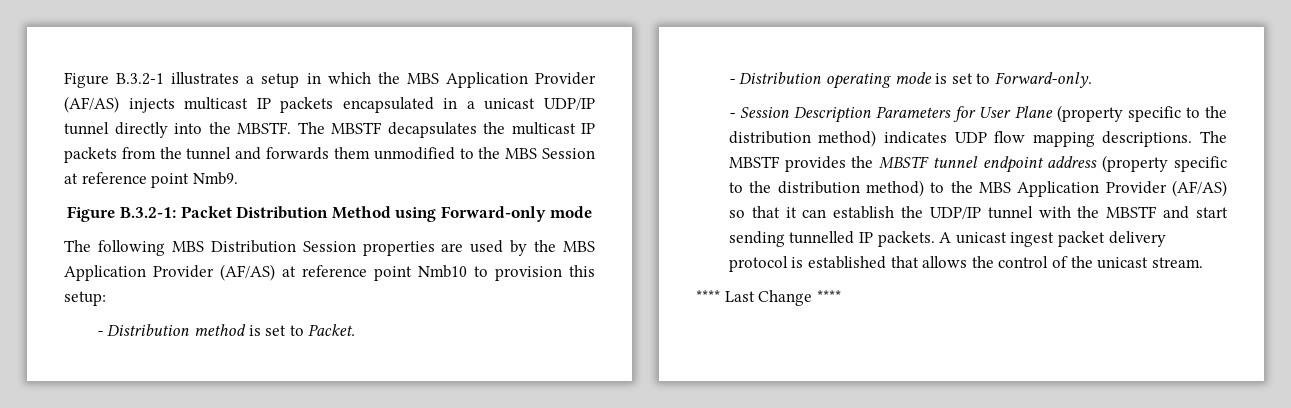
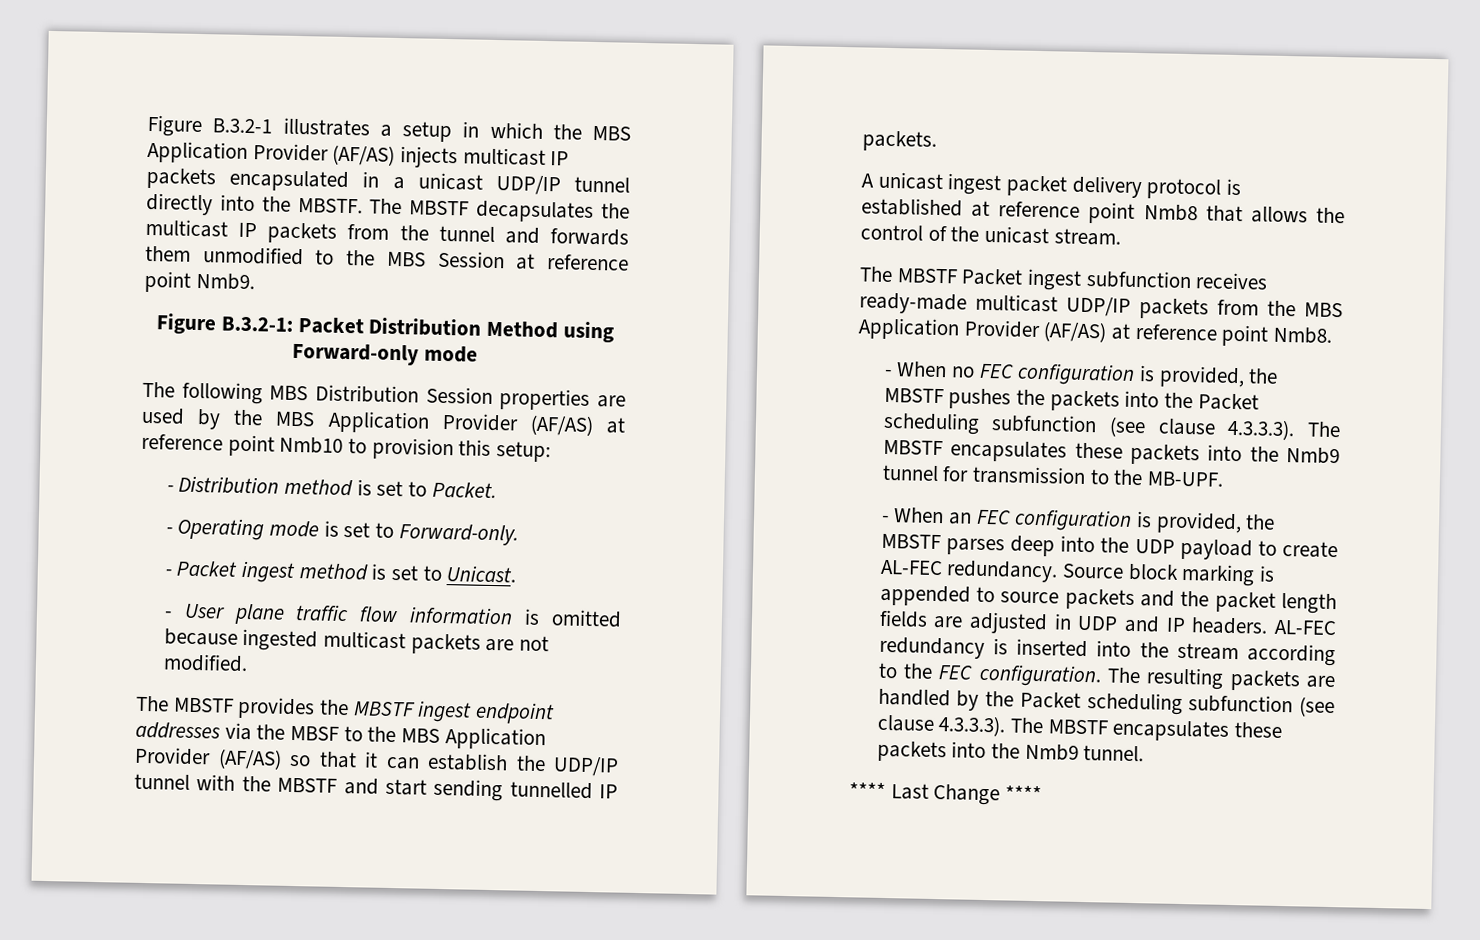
[739,72,892,89] Distribution operating -> [177,517,265,541] Operating
[739,105,1227,123] [728,130,1193,147] Session Description Parameters for User Plane (property specific to the distribution method) indicates UDP flow mapping descriptions. -> [176,560,518,584] [163,603,622,628] [163,628,550,655] [162,653,248,673] Packet ingest method is set to Unicast. // - User plane traffic flow information is omitted because ingested multicast packets are not modified. //
[932,155,1227,173] [728,180,924,197] tunnel endpoint address (property specific to the distribution method) -> [417,700,556,725] [135,721,340,741] ingest endpoint addresses via the MBSF
(935, 239) none -> (937, 141) //
(887, 262) none -> [971,200,1198,224] at reference point Nmb8
(1203, 262) none -> [859,266,1269,291] [859,292,1343,320] [858,317,1333,347] [883,361,1279,389] [883,387,1259,412] [882,411,1341,441] [882,439,1340,466] [881,464,1225,487] [880,507,1276,535] [880,533,1338,561] [879,559,1276,587] [879,584,1337,615] [878,609,1337,636] [878,636,1336,667] [877,662,1335,692] [877,688,1335,718] [876,714,1283,742] [876,740,1145,763] // The MBSTF Packet ingest subfunction receives ready-made multicast UDP/IP packets from the MBS Application Provider (AF/AS) at reference point Nmb8. // - When no FEC configuration is provided, the MBSTF pushes the packets into the Packet scheduling subfunction (see clause 4.3.3.3). The MBSTF encapsulates these packets into the Nmb9 tunnel for transmission to the MB-UPF. // - When an FEC configuration is provided, the MBSTF parses deep into the UDP payload to create AL-FEC redundancy. Source block marking is appended to source packets and the packet length fields are adjusted in UDP and IP headers. AL-FEC redundancy is inserted into the stream according to the FEC configuration. The resulting packets are handled by the Packet scheduling subfunction (see clause 4.3.3.3). The MBSTF encapsulates these packets into the Nmb9 tunnel.

